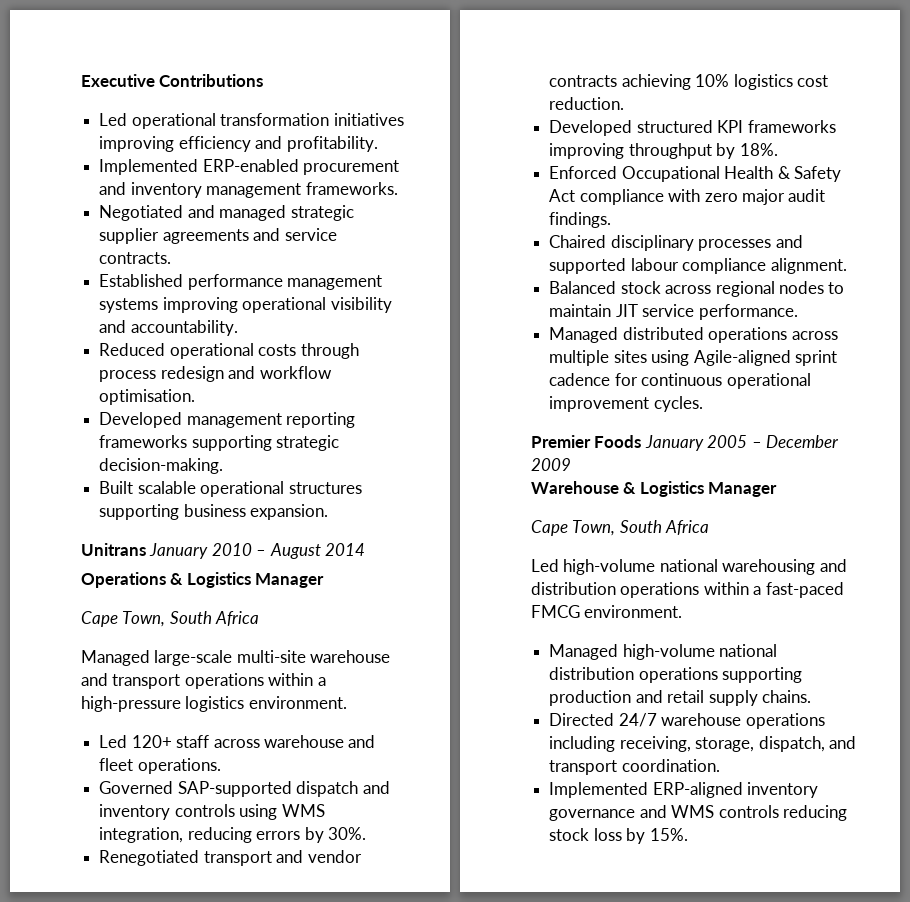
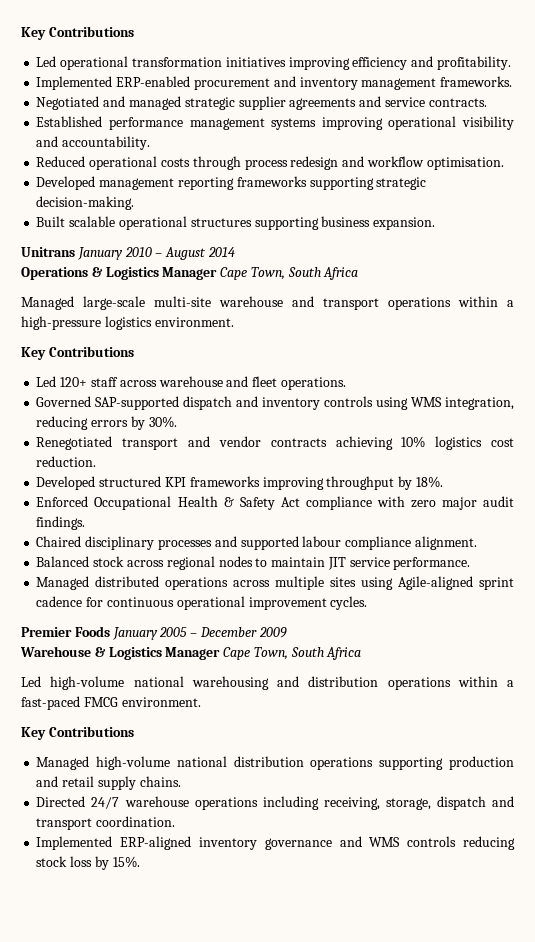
[81,74,155,87] Executive -> [21,27,46,40] Key
(325, 580) // -> (218, 273) none
(347, 702) none -> [21,346,134,360] // Key Contributions
(778, 489) // -> (221, 653) none
(683, 611) none -> [21,726,134,740] // Key Contributions
[758,736,825,752] dispatch, -> [436,796,486,810] dispatch

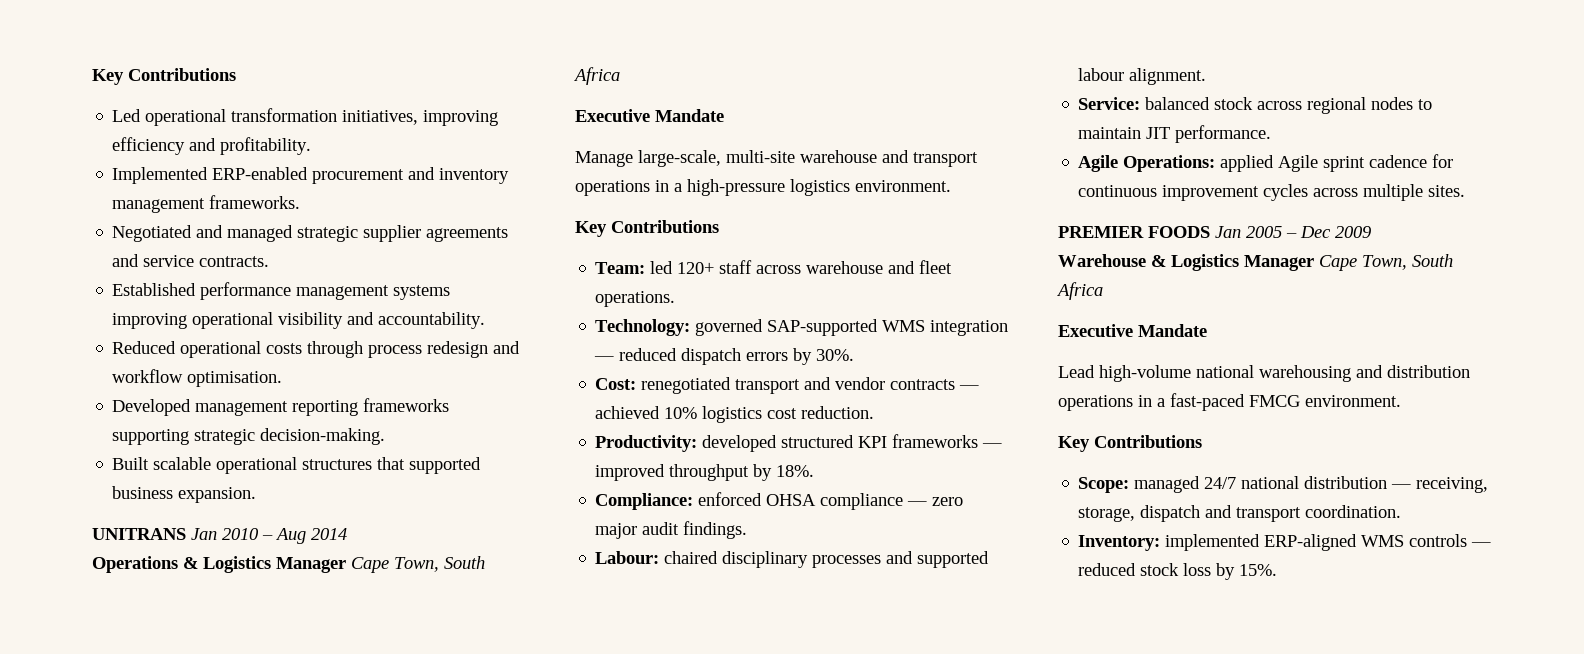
[225,57,286,67] initiatives -> [342,110,419,125] initiatives,
[254,217,319,230] supporting -> [377,457,482,474] that supported
[21,247,123,260] Unitrans January -> [92,528,217,540] UNITRANS Jan
[165,247,207,260] August -> [275,528,306,544] Aug
[21,296,145,310] Managed large-scale -> [575,109,724,122] [575,150,721,167] Executive Mandate // Manage large-scale,
[458,296,498,307] within -> [655,180,669,192] in
[36,376,57,387] Led -> [595,261,674,274] Team: led
[36,396,514,410] [36,416,89,430] Governed SAP-supported dispatch and inventory controls using WMS integration, reducing -> [595,319,1009,336] [594,348,742,365] Technology: governed SAP-supported WMS integration — reduced dispatch
[36,436,113,450] Renegotiated -> [595,377,732,394] Cost: renegotiated
[335,436,393,450] achieving -> [959,385,980,390] [595,406,661,419] — achieved
[36,476,96,490] Developed -> [595,435,778,452] Productivity: developed
[262,477,324,490] improving -> [982,443,1003,448] [595,464,666,481] — improved
[36,496,405,510] Enforced Occupational Health & Safety Act compliance with -> [595,492,928,510] Compliance: enforced OHSA compliance —
[36,536,82,547] Chaired -> [595,551,719,564] Labour: chaired
[345,536,412,550] compliance -> (1125, 74) none
[36,556,90,567] Balanced -> [1078,97,1211,110] Service: balanced
[349,557,390,567] service -> (1171, 133) none
[36,576,514,590] [36,596,368,610] [21,626,158,640] Managed distributed operations across multiple sites using Agile-aligned sprint cadence for continuous operational improvement cycles. // Premier Foods January -> [1078,154,1454,172] [1078,184,1466,201] [1058,226,1241,238] Agile Operations: applied Agile sprint cadence for continuous improvement cycles across multiple sites. // PREMIER FOODS Jan
[199,627,257,637] December -> [1300,226,1331,238] Dec
[21,676,41,687] Led -> [1058,324,1207,337] [1058,365,1095,378] Executive Mandate // Lead
[457,676,498,687] within -> [1138,395,1152,407] in
[36,756,514,770] [36,776,181,790] [36,796,319,810] Managed high-volume national distribution operations supporting production and retail supply chains. // Directed 24/7 warehouse operations including -> [1078,476,1412,493] Scope: managed 24/7 national distribution —
[36,836,515,850] Implemented ERP-aligned inventory governance and WMS controls reducing -> [1078,534,1492,551] [1078,563,1137,576] Inventory: implemented ERP-aligned WMS controls — reduced

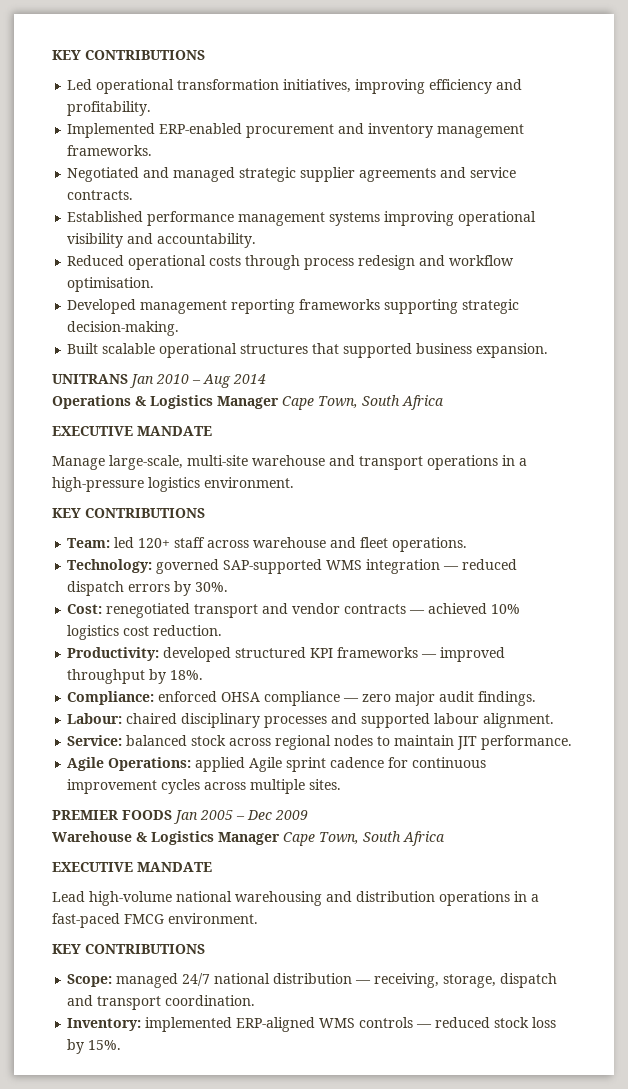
[92,68,236,85] Key Contributions -> [52,50,205,60] KEY CONTRIBUTIONS
[575,109,724,122] Executive Mandate -> [52,426,212,436] EXECUTIVE MANDATE
[575,220,719,237] Key Contributions -> [52,508,205,518] KEY CONTRIBUTIONS
[1058,324,1207,337] Executive Mandate -> [52,862,212,872] EXECUTIVE MANDATE
[1058,435,1202,452] Key Contributions -> [52,944,205,954] KEY CONTRIBUTIONS

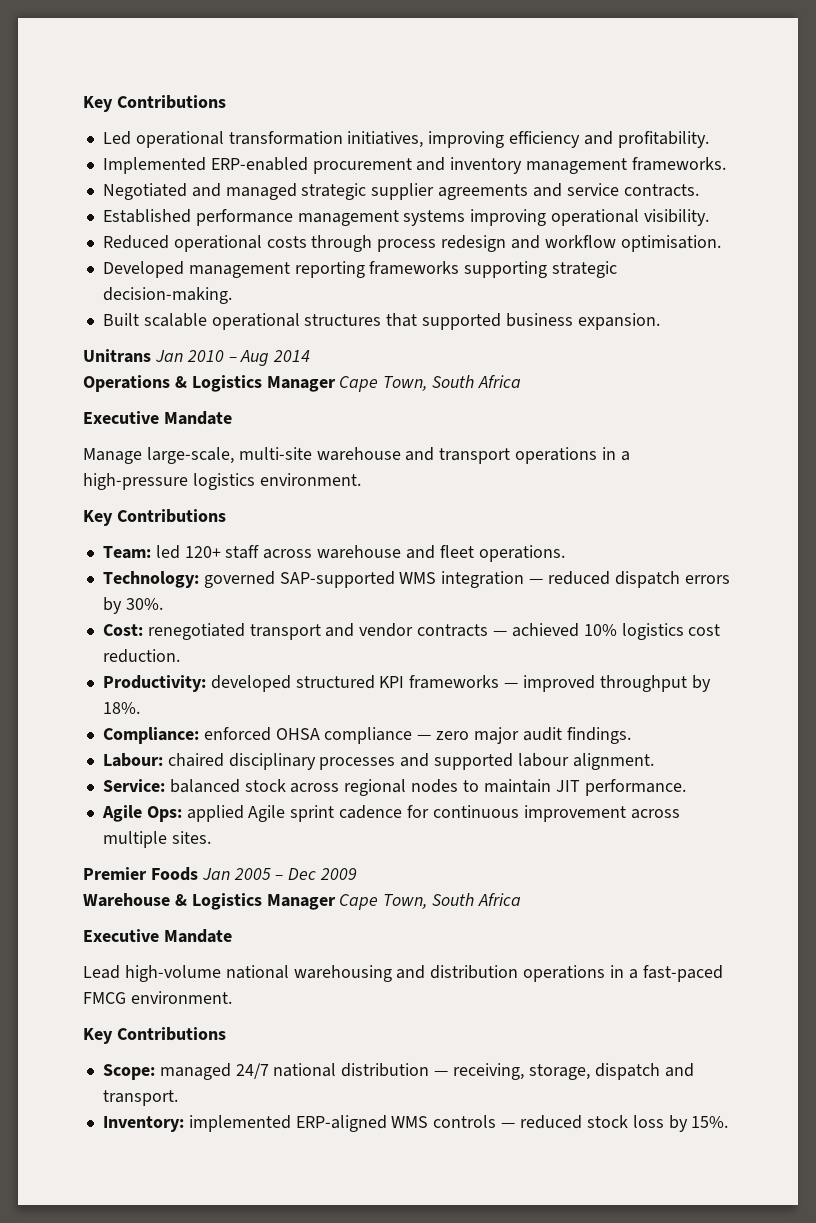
[52,50,205,60] KEY CONTRIBUTIONS -> [83,95,226,112] Key Contributions
[67,233,257,248] visibility and accountability. -> [643,209,709,226] visibility.
[52,374,128,384] UNITRANS -> [83,349,151,363] Unitrans
[52,426,212,436] EXECUTIVE MANDATE -> [83,411,232,425] Executive Mandate
[52,508,205,518] KEY CONTRIBUTIONS -> [83,509,226,526] Key Contributions
[108,757,192,771] Operations: -> [146,806,182,822] Ops:
[161,779,201,794] cycles -> (626, 813) none
[52,810,172,820] PREMIER FOODS -> [83,867,198,881] Premier Foods
[52,862,212,872] EXECUTIVE MANDATE -> [83,929,232,943] Executive Mandate
[52,944,205,954] KEY CONTRIBUTIONS -> [83,1027,226,1044] Key Contributions
[97,995,256,1010] transport coordination. -> [102,1090,178,1106] transport.

